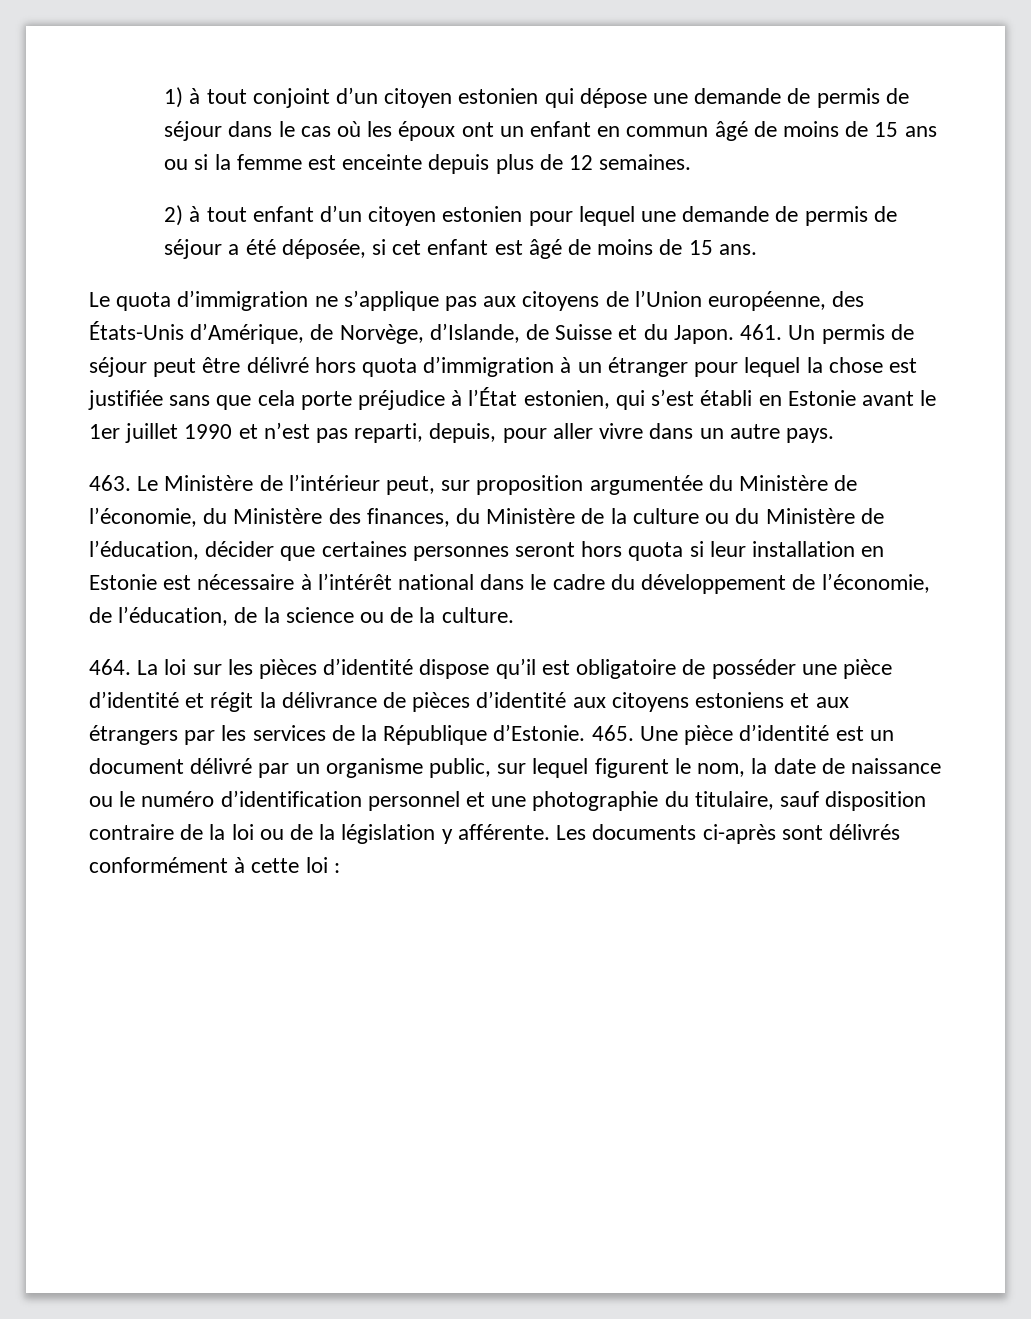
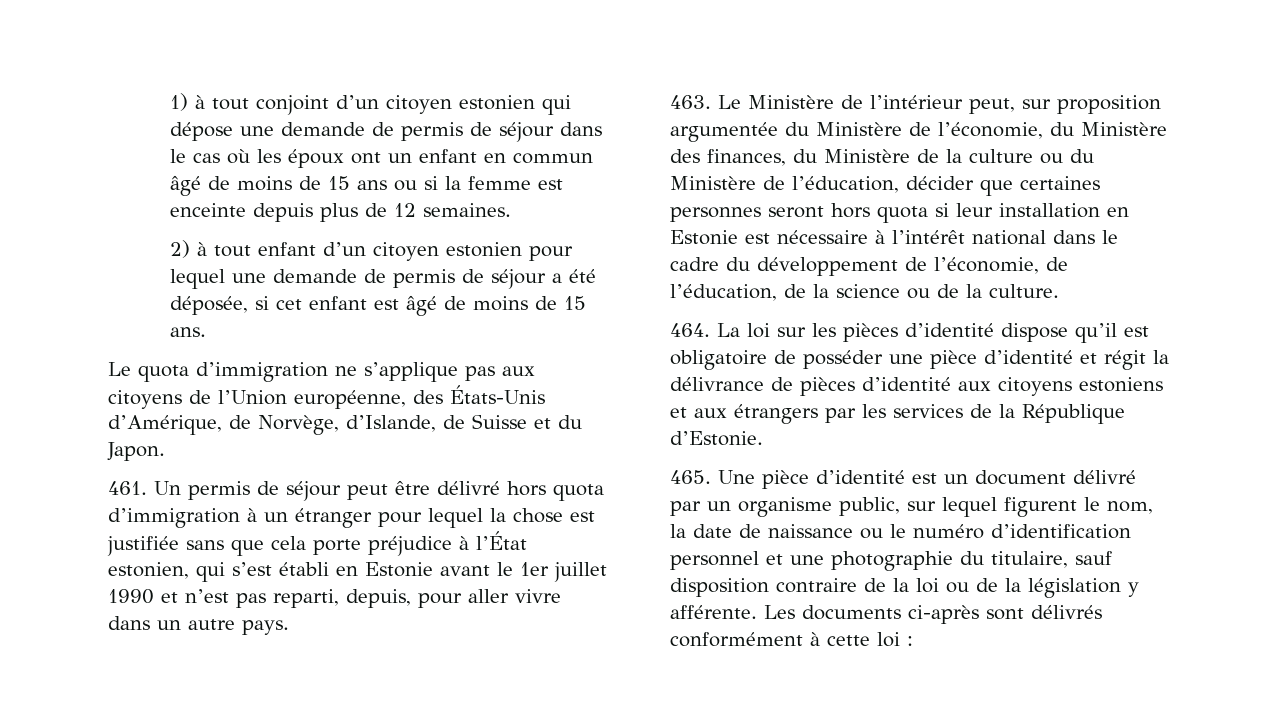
(734, 334) none -> (165, 451) //
(586, 732) none -> (763, 438) //

